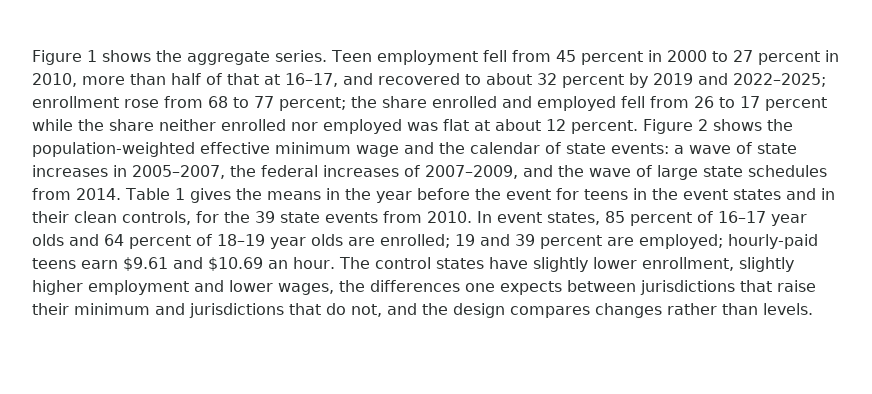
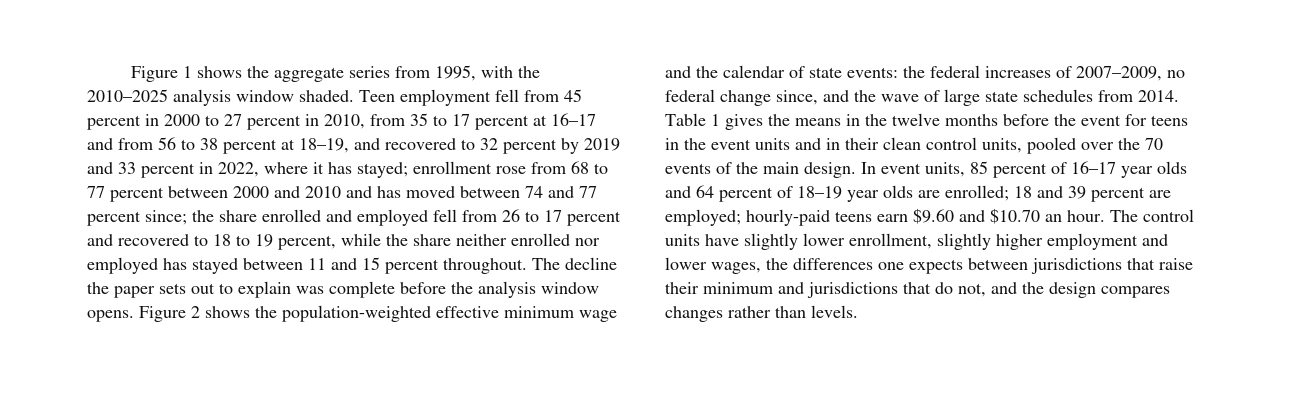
[274,50,327,62] series. -> [348,65,540,81] [87,89,354,106] series from 1995, with the 2010–2025 analysis window shaded.
[82,73,532,87] more than half of that at 16–17, and recovered to about -> [370,113,596,130] [87,137,475,154] from 35 to 17 percent at 16–17 and from 56 to 38 percent at 18–19, and recovered to
[733,73,826,87] 2022–2025; -> [118,162,408,178] 33 percent in 2022, where it has stayed;
[279,97,346,111] percent; -> [110,186,597,202] [87,210,187,226] percent between 2000 and 2010 and has moved between 74 and 77 percent since;
(827, 104) none -> [87,234,336,250] and recovered to 18 to 19 percent,
[407,119,638,134] was flat at about 12 percent. -> [163,257,617,274] [87,281,599,298] [87,310,134,322] has stayed between 11 and 15 percent throughout. The decline the paper sets out to explain was complete before the analysis window opens.
[674,142,797,154] [32,165,225,179] a wave of state increases in 2005–2007, -> (898, 72) none
(518, 172) none -> [1167,70,1185,78] [665,89,818,106] no federal change since,
[375,191,412,203] year -> [892,113,998,126] twelve months
[732,189,781,200] states -> [755,138,790,150] units
[122,211,472,225] controls, for the 39 state events from 2010. -> [926,137,1163,154] [665,162,856,178] control units, pooled over the 70 events of the main design.
[547,212,600,225] states, -> [925,162,965,177] units,
[455,234,475,246] 19 -> [1014,186,1032,198] 18
[123,257,263,271] $9.61 and $10.69 -> [913,208,1040,224] $9.60 and $10.70
[435,258,484,269] states -> [665,234,700,246] units

